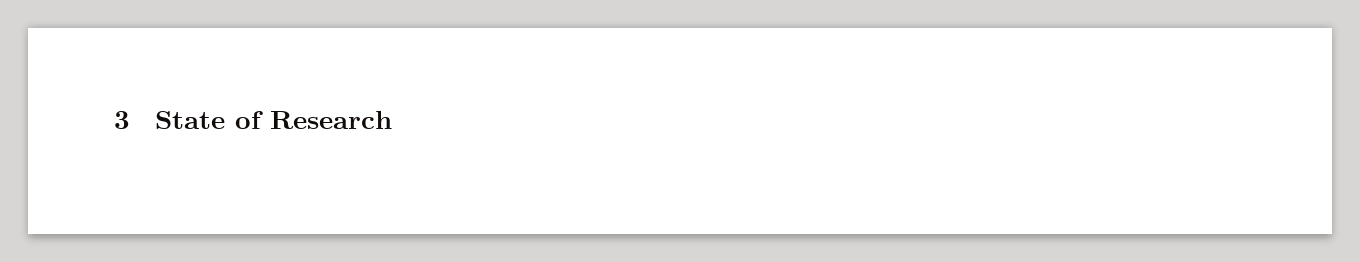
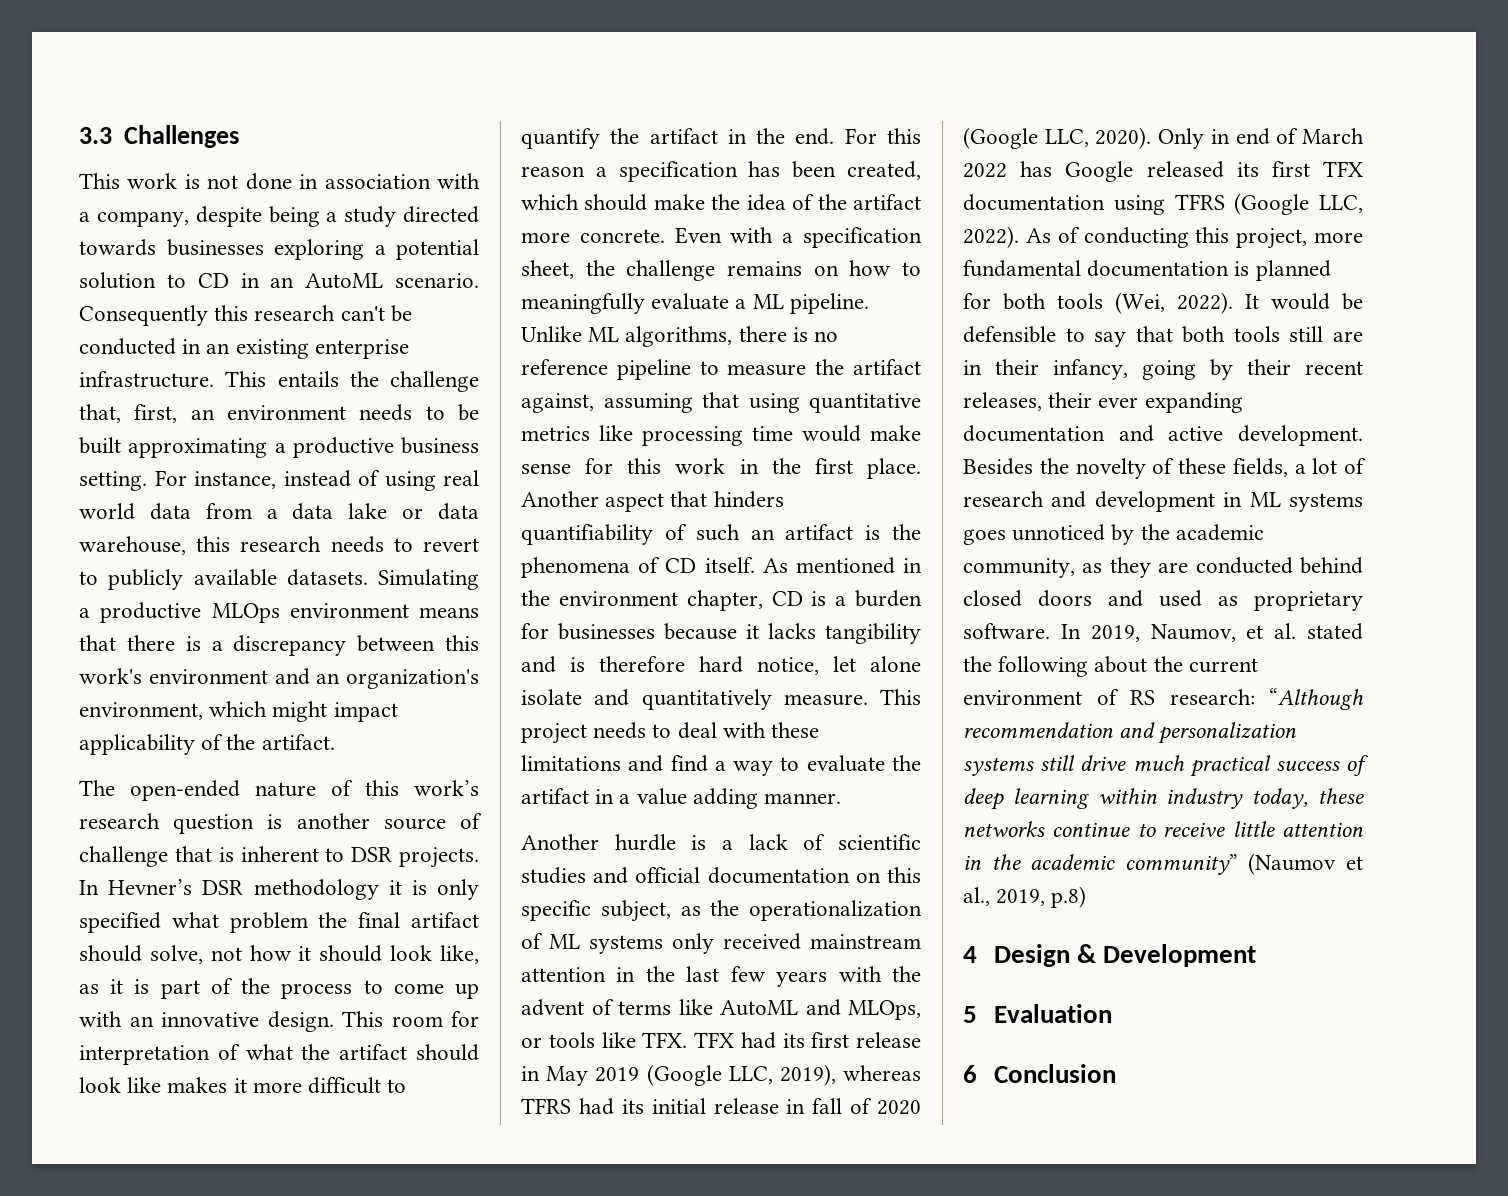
[114,111,393,129] 3 State of Research -> [79,125,239,148] [79,173,480,190] [79,206,479,227] [79,239,479,260] [79,272,480,289] [79,305,412,326] [79,338,409,359] [79,371,479,392] [79,404,479,423] [79,437,479,458] [79,470,479,491] [79,503,479,520] [79,536,479,555] [79,569,479,590] [79,602,479,623] [79,635,479,656] [79,668,479,689] [79,701,398,722] [79,734,335,755] [79,780,479,801] [79,813,482,834] [79,846,479,868] [79,879,480,900] [79,912,480,933] [79,945,479,964] [79,978,480,999] [79,1011,479,1032] [79,1044,480,1065] [79,1077,407,1094] [521,128,921,149] [521,161,921,182] [521,194,921,211] [521,227,922,248] [521,260,921,281] [521,293,869,314] [521,326,839,347] [521,359,921,380] [521,392,921,413] [521,425,921,446] [521,458,921,479] [521,491,784,512] [521,524,921,545] [521,557,922,578] [521,590,922,611] [521,623,921,644] [521,656,921,675] [521,689,921,710] [521,722,820,744] [521,755,921,776] [521,788,842,809] [521,834,921,851] [521,867,921,884] [521,900,922,922] [521,933,921,954] [521,966,921,987] [521,999,921,1020] [521,1032,921,1049] [521,1064,921,1086] [521,1098,921,1115] [963,127,1364,149] [963,161,1363,182] [963,193,1363,215] [963,226,1363,249] [963,260,1331,281] [963,292,1363,314] [963,326,1363,347] [963,359,1363,380] [963,392,1243,413] [963,425,1363,446] [963,458,1366,479] [963,491,1363,512] [963,524,1264,545] [963,557,1363,578] [963,590,1363,611] [963,623,1363,642] [963,656,1258,677] [963,688,1364,710] [963,722,1297,744] [963,755,1369,777] [963,788,1364,810] [963,821,1363,837] [963,853,1363,875] [963,886,1087,908] [963,944,1256,967] [963,1004,1112,1023] [963,1064,1116,1083] 3.3 Challenges // This work is not done in association with a company, despite being a study directed towards businesses exploring a potential solution to CD in an AutoML scenario. Consequently this research can't be conducted in an existing enterprise infrastructure. This entails the challenge that, first, an environment needs to be built approximating a productive business setting. For instance, instead of using real world data from a data lake or data warehouse, this research needs to revert to publicly available datasets. Simulating a productive MLOps environment means that there is a discrepancy between this work's environment and an organization's environment, which might impact applicability of the artifact. // The open-ended nature of this work’s research question is another source of challenge that is inherent to DSR projects. In Hevner’s DSR methodology it is only specified what problem the final artifact should solve, not how it should look like, as it is part of the process to come up with an innovative design. This room for interpretation of what the artifact should look like makes it more difficult to quantify the artifact in the end. For this reason a specification has been created, which should make the idea of the artifact more concrete. Even with a specification sheet, the challenge remains on how to meaningfully evaluate a ML pipeline. Unlike ML algorithms, there is no reference pipeline to measure the artifact against, assuming that using quantitative metrics like processing time would make sense for this work in the first place. Another aspect that hinders quantifiability of such an artifact is the phenomena of CD itself. As mentioned in the environment chapter, CD is a burden for businesses because it lacks tangibility and is therefore hard notice, let alone isolate and quantitatively measure. This project needs to deal with these limitations and find a way to evaluate the artifact in a value adding manner. // Another hurdle is a lack of scientific studies and official documentation on this specific subject, as the operationalization of ML systems only received mainstream attention in the last few years with the advent of terms like AutoML and MLOps, or tools like TFX. TFX had its first release in May 2019 (Google LLC, 2019), whereas TFRS had its initial release in fall of 2020 (Google LLC, 2020). Only in end of March 2022 has Google released its first TFX documentation using TFRS (Google LLC, 2022). As of conducting this project, more fundamental documentation is planned for both tools (Wei, 2022). It would be defensible to say that both tools still are in their infancy, going by their recent releases, their ever expanding documentation and active development. Besides the novelty of these fields, a lot of research and development in ML systems goes unnoticed by the academic community, as they are conducted behind closed doors and used as proprietary software. In 2019, Naumov, et al. stated the following about the current environment of RS research: “Although recommendation and personalization systems still drive much practical success of deep learning within industry today, these networks continue to receive little attention in the academic community” (Naumov et al., 2019, p.8) // 4 Design & Development // 5 Evaluation // 6 Conclusion

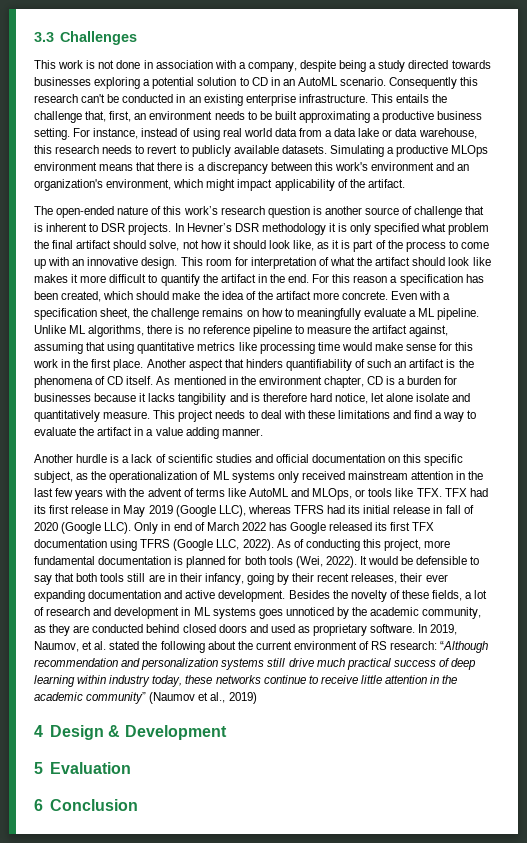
[728,1064,836,1086] LLC, 2019), -> [218,505,246,517] LLC),
[1044,127,1152,149] LLC, 2020). -> [104,522,132,534] LLC).
[996,886,1087,908] 2019, p.8) -> [228,692,257,704] 2019)

